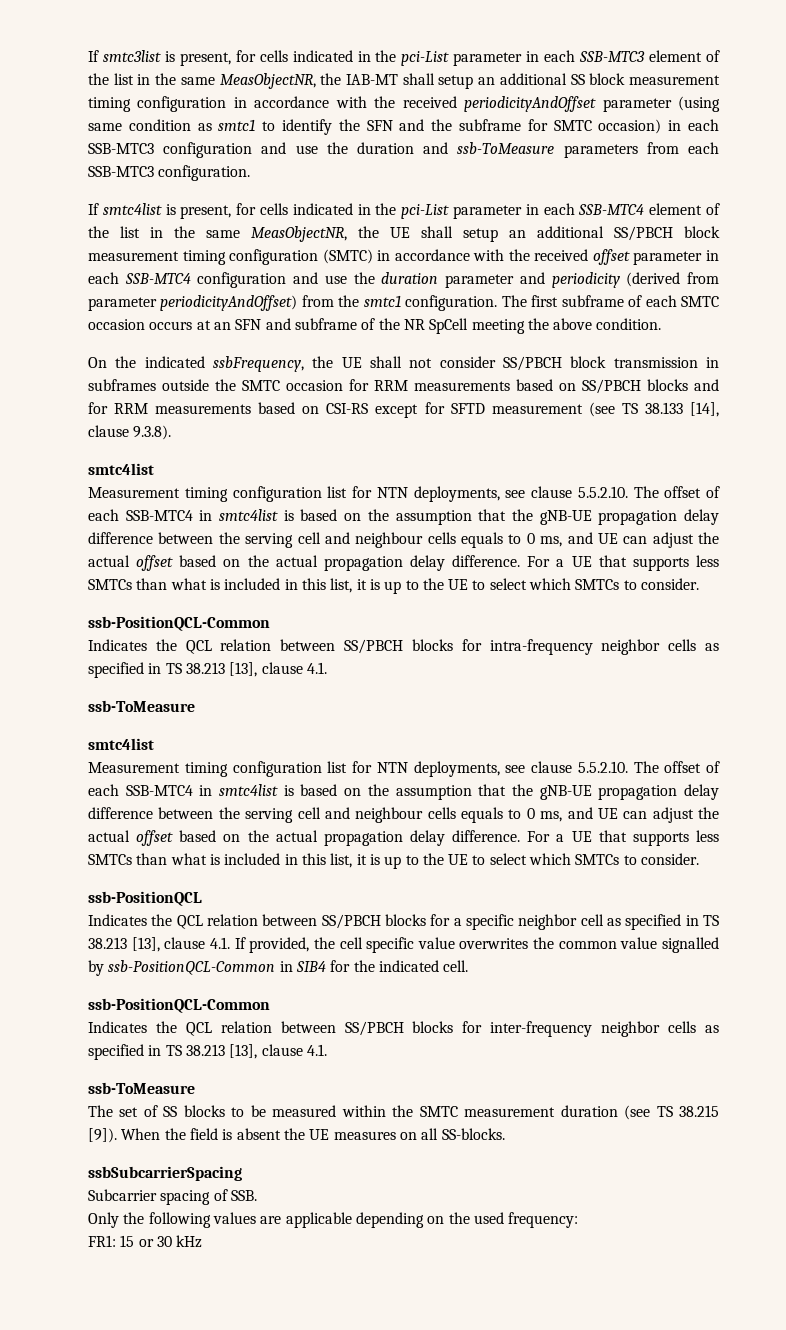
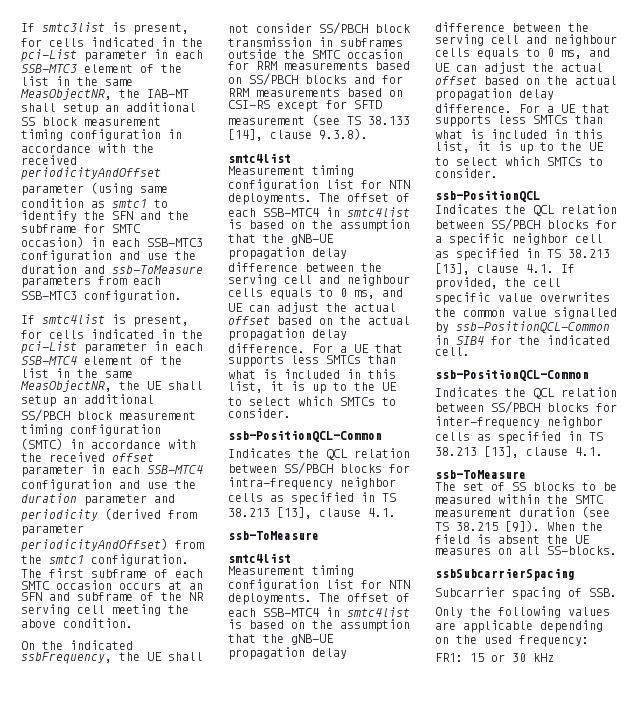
[429,318,469,334] SpCell -> [21,604,105,616] serving cell
[413,486,628,502] deployments, see clause 5.5.2.10. -> [228,193,312,205] deployments.
[413,761,628,777] deployments, see clause 5.5.2.10. -> [228,593,312,605] deployments.

